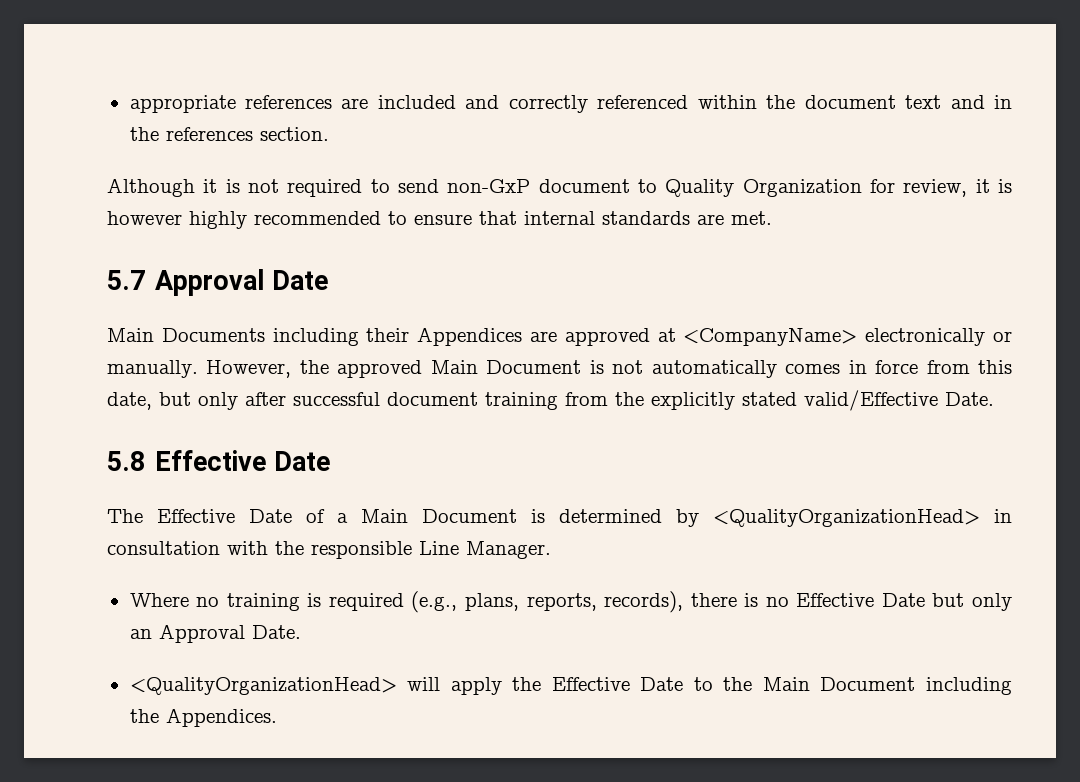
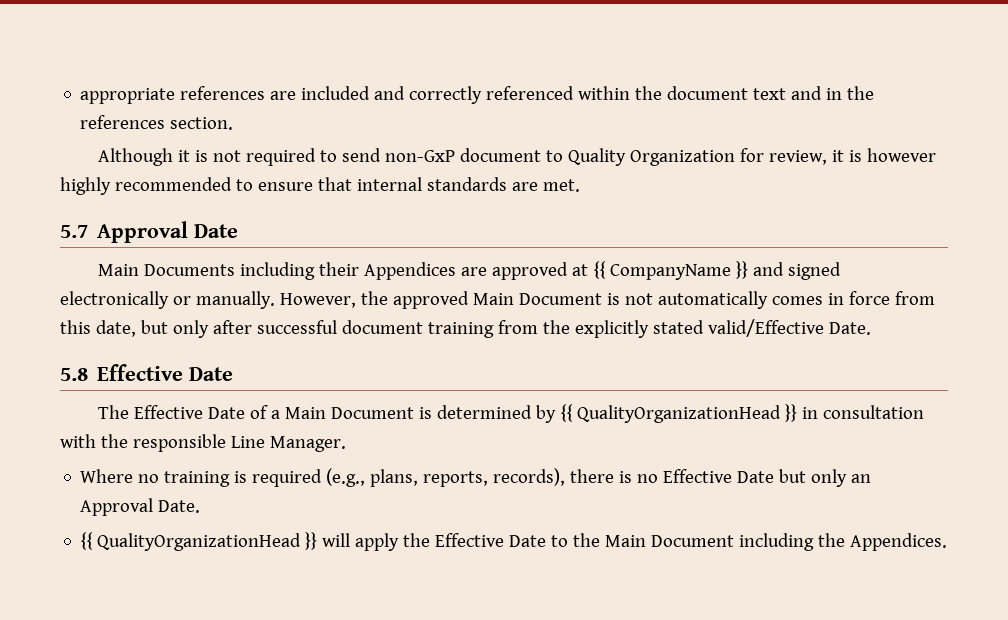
[683,328,858,346] <CompanyName> -> [592,261,841,280] {{ CompanyName }} and signed
[713,509,980,527] <QualityOrganizationHead> -> [559,404,797,423] {{ QualityOrganizationHead }}
[129,677,397,695] <QualityOrganizationHead> -> [80,532,318,551] {{ QualityOrganizationHead }}

